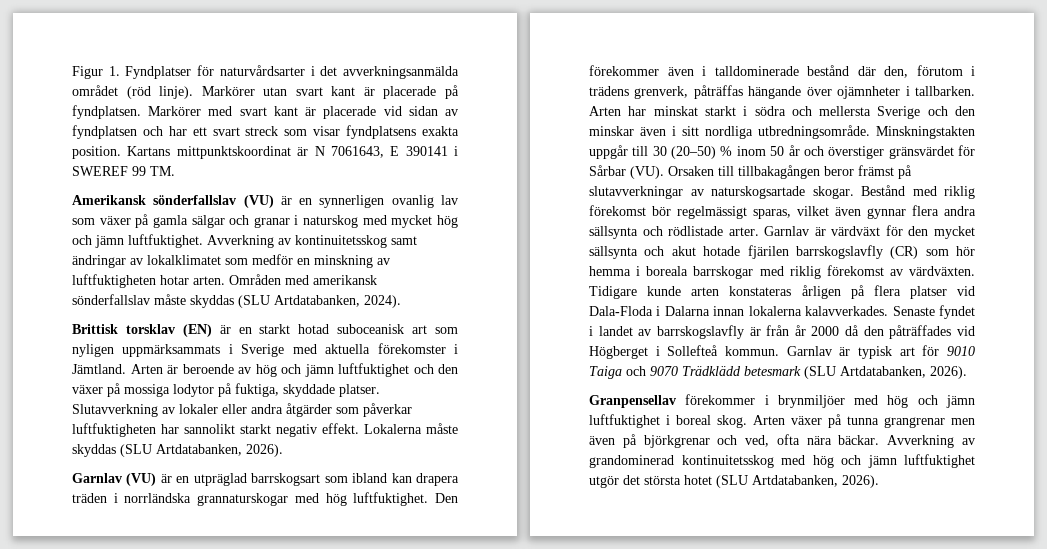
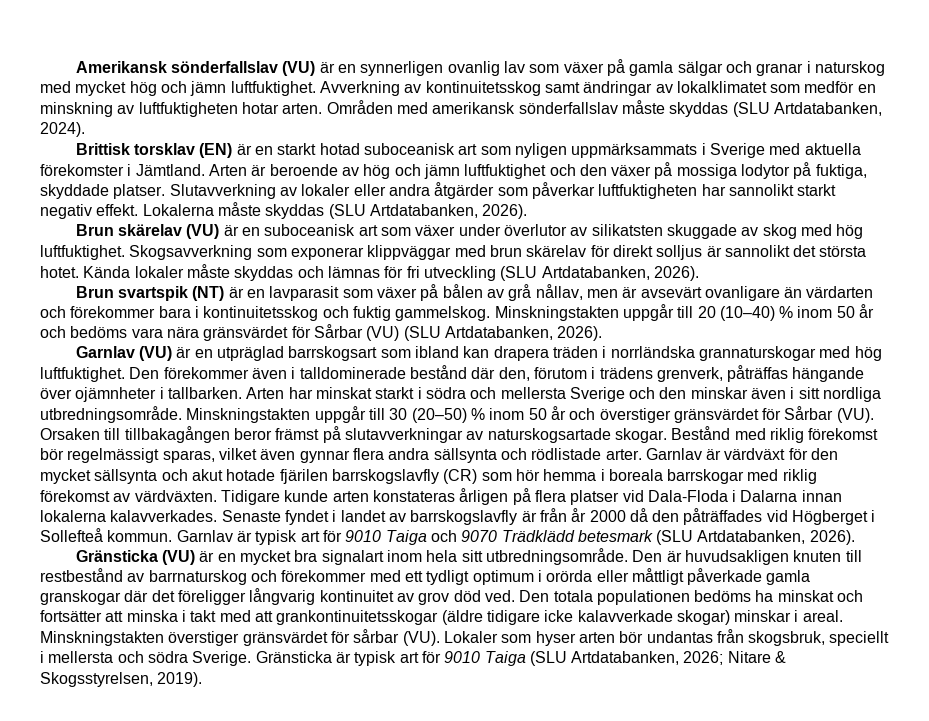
[72,65,460,79] [72,85,459,99] [72,105,459,119] [72,125,459,139] [72,146,458,159] [72,166,175,176] Figur 1. Fyndplatser för naturvårdsarter i det avverkningsanmälda området (röd linje). Markörer utan svart kant är placerade på fyndplatsen. Markörer med svart kant är placerade vid sidan av fyndplatsen och har ett svart streck som visar fyndplatsens exakta position. Kartans mittpunktskoordinat är N 7061643, E 390141 i SWEREF 99 TM. // -> (75, 67) none
(283, 450) none -> [75,224,864,239] [40,245,867,260] [40,264,699,281] [75,284,874,301] [40,304,875,321] [40,324,603,341] // Brun skärelav (VU) är en suboceanisk art som växer under överlutor av silikatsten skuggade av skog med hög luftfuktighet. Skogsavverkning som exponerar klippväggar med brun skärelav för direkt solljus är sannolikt det största hotet. Kända lokaler måste skyddas och lämnas för fri utveckling (SLU Artdatabanken, 2026). // Brun svartspik (NT) är en lavparasit som växer på bålen av grå nållav, men är avsevärt ovanligare än värdarten och förekommer bara i kontinuitetsskog och fuktig gammelskog. Minskningstakten uppgår till 20 (10–40) % inom 50 år och bedöms vara nära gränsvärdet för Sårbar (VU) (SLU Artdatabanken, 2026).
[589,394,975,408] [589,414,975,428] [589,434,975,448] [589,454,975,468] [589,475,879,488] Granpensellav förekommer i brynmiljöer med hög och jämn luftfuktighet i boreal skog. Arten växer på tunna grangrenar men även på björkgrenar och ved, ofta nära bäckar. Avverkning av grandominerad kontinuitetsskog med hög och jämn luftfuktighet utgör det största hotet (SLU Artdatabanken, 2026). -> [75,548,862,565] [40,568,811,585] [40,588,864,605] [40,610,843,625] [40,629,890,646] [40,651,787,666] [40,672,203,687] Gränsticka (VU) är en mycket bra signalart inom hela sitt utbredningsområde. Den är huvudsakligen knuten till restbestånd av barrnaturskog och förekommer med ett tydligt optimum i orörda eller måttligt påverkade gamla granskogar där det föreligger långvarig kontinuitet av grov död ved. Den totala populationen bedöms ha minskat och fortsätter att minska i takt med att grankontinuitetsskogar (äldre tidigare icke kalavverkade skogar) minskar i areal. Minskningstakten överstiger gränsvärdet för sårbar (VU). Lokaler som hyser arten bör undantas från skogsbruk, speciellt i mellersta och södra Sverige. Gränsticka är typisk art för 9010 Taiga (SLU Artdatabanken, 2026; Nitare & Skogsstyrelsen, 2019).

